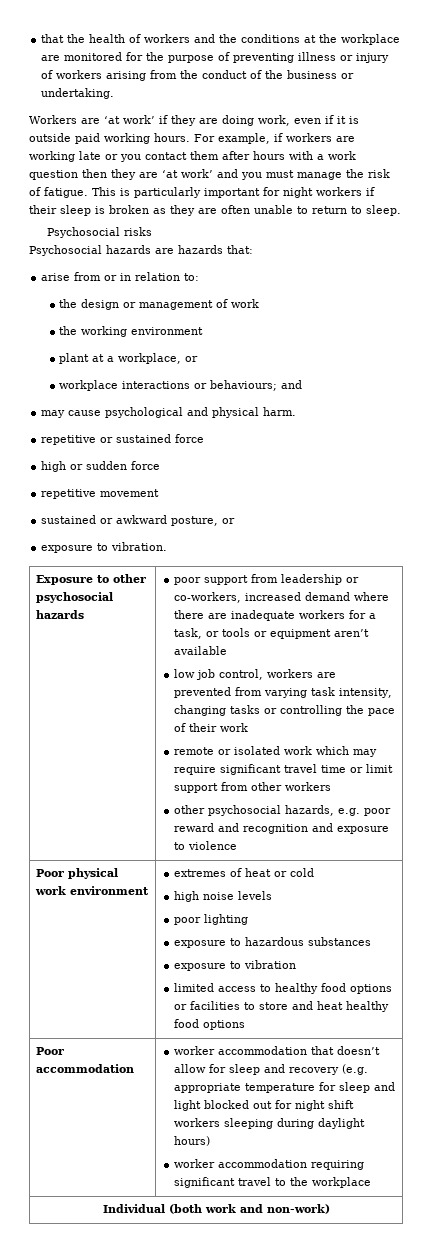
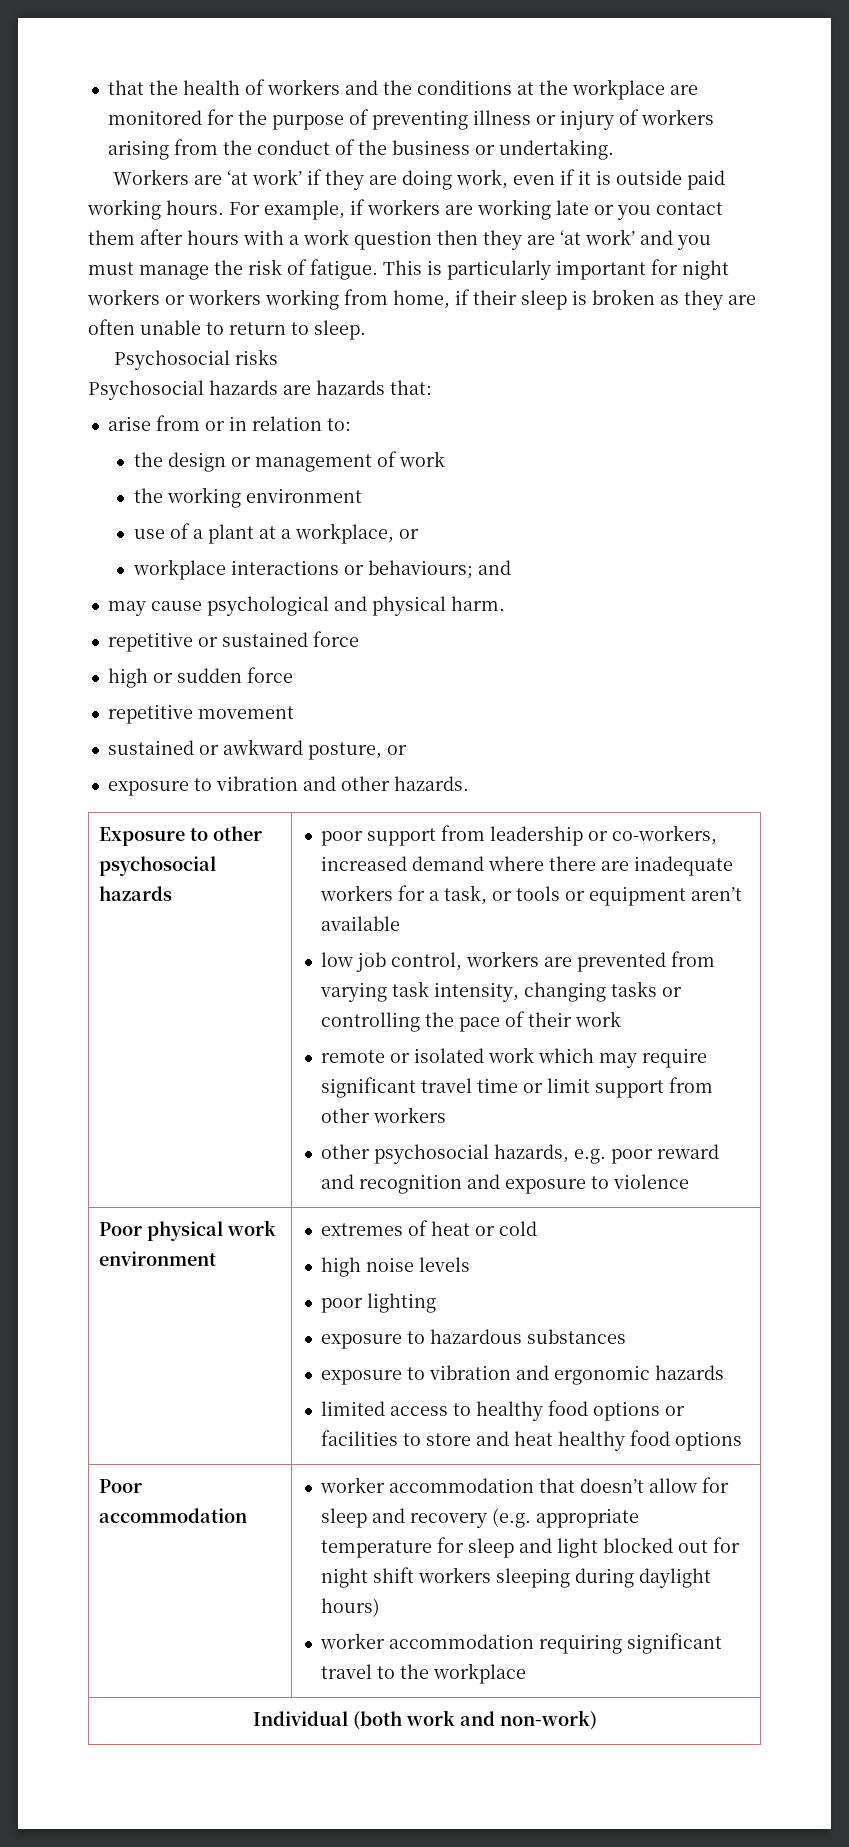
(362, 191) none -> [165,289,450,310] or workers working from home,
(204, 331) none -> [133,523,203,539] use of a
[111,542,168,551] vibration. -> [215,776,469,791] vibration and other hazards.
(296, 964) none -> [516,1365,725,1385] and ergonomic hazards

